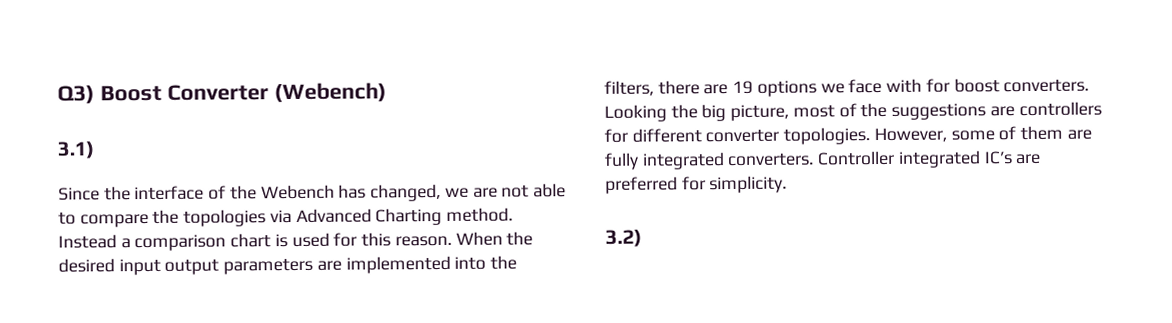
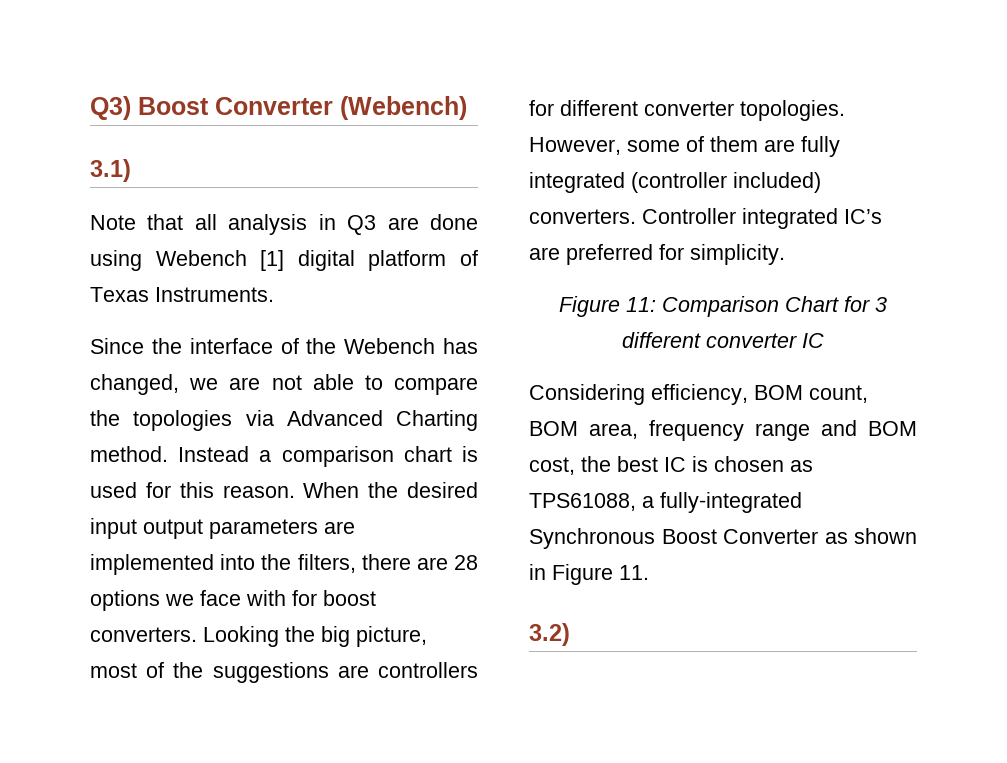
(94, 150) none -> [90,214,478,235] [90,250,478,271] [90,287,274,302] // Note that all analysis in Q3 are done using Webench [1] digital platform of Texas Instruments.
[732,80,754,95] 19 -> [454,555,479,570] 28
(725, 161) none -> [631,172,821,193] (controller included)
(788, 184) none -> [559,296,887,317] [622,332,824,348] [529,384,868,405] [529,420,917,441] [529,456,813,475] [529,492,802,513] [529,528,917,549] [529,564,649,585] // Figure 11: Comparison Chart for 3 different converter IC // Considering efficiency, BOM count, BOM area, frequency range and BOM cost, the best IC is chosen as TPS61088, a fully-integrated Synchronous Boost Converter as shown in Figure 11.

